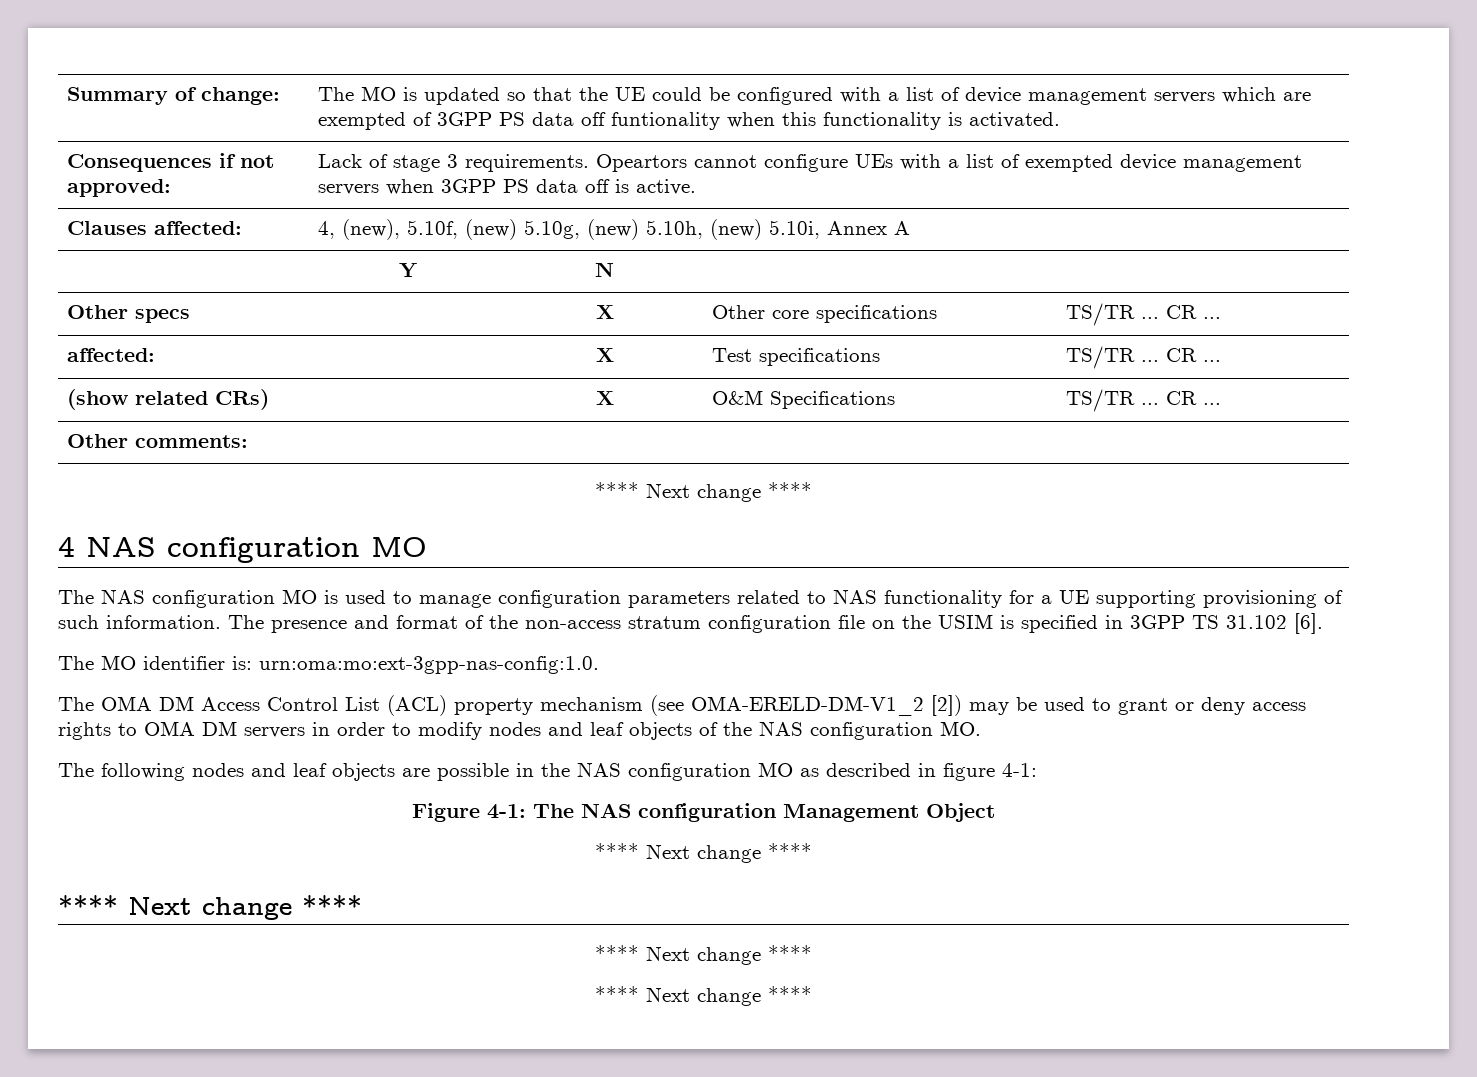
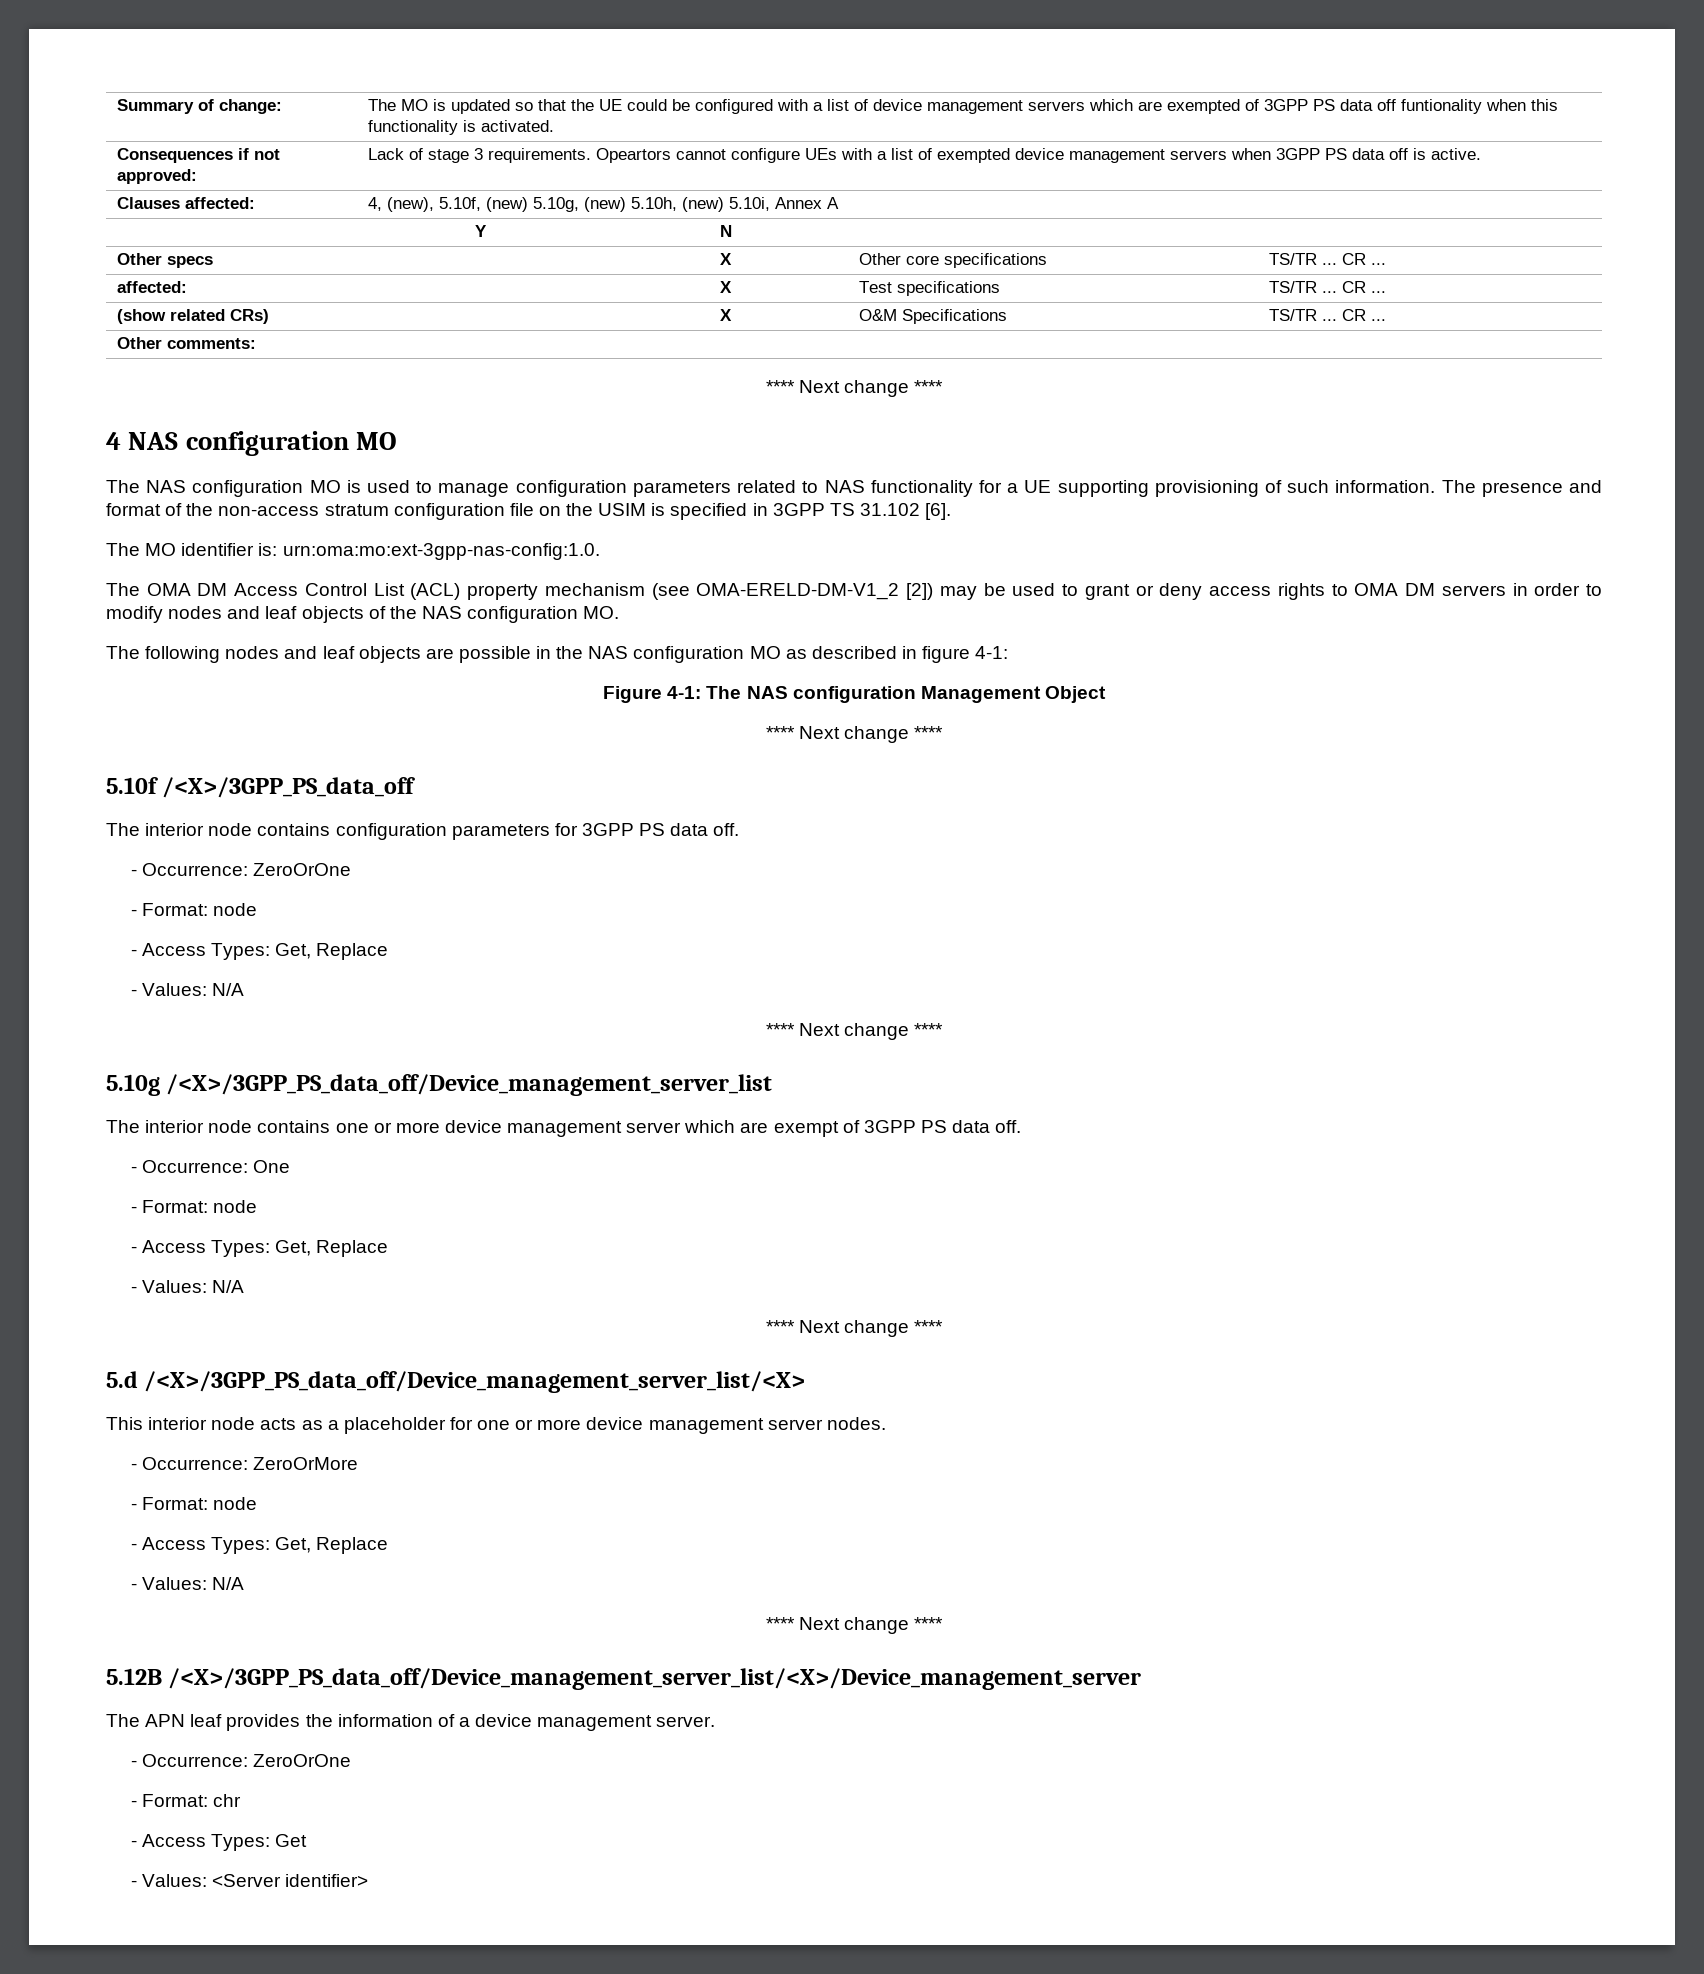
[58,895,362,920] [595,945,812,965] [595,986,812,1006] **** Next change **** // **** Next change **** // **** Next change **** -> [106,777,416,798] [106,823,740,840] [130,863,352,876] [130,903,258,916] [130,943,389,960] [130,983,245,996] [765,1023,944,1040] [106,1074,773,1096] [106,1120,1022,1137] [130,1160,291,1173] [130,1200,258,1213] [130,1240,389,1257] [130,1280,245,1293] [765,1320,944,1337] [106,1371,806,1393] [106,1417,886,1434] [130,1457,359,1470] [130,1497,258,1510] [130,1537,389,1554] [130,1577,245,1590] [765,1617,944,1634] [106,1668,1142,1690] [106,1714,716,1731] [130,1754,352,1767] [130,1794,242,1807] [130,1834,308,1851] [130,1874,369,1887] 5.10f /<X>/3GPP_PS_data_off // The interior node contains configuration parameters for 3GPP PS data off. // - Occurrence: ZeroOrOne // - Format: node // - Access Types: Get, Replace // - Values: N/A // **** Next change **** // 5.10g /<X>/3GPP_PS_data_off/Device_management_server_list // The interior node contains one or more device management server which are exempt of 3GPP PS data off. // - Occurrence: One // - Format: node // - Access Types: Get, Replace // - Values: N/A // **** Next change **** // 5.d /<X>/3GPP_PS_data_off/Device_management_server_list/<X> // This interior node acts as a placeholder for one or more device management server nodes. // - Occurrence: ZeroOrMore // - Format: node // - Access Types: Get, Replace // - Values: N/A // **** Next change **** // 5.12B /<X>/3GPP_PS_data_off/Device_management_server_list/<X>/Device_management_server // The APN leaf provides the information of a device management server. // - Occurrence: ZeroOrOne // - Format: chr // - Access Types: Get // - Values: <Server identifier>

